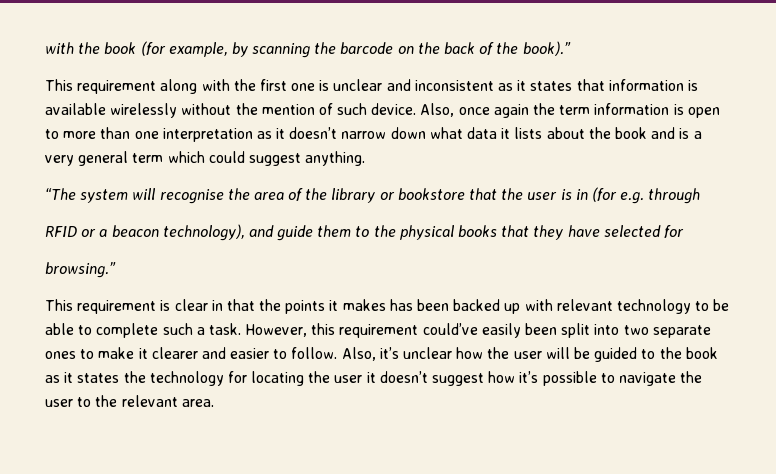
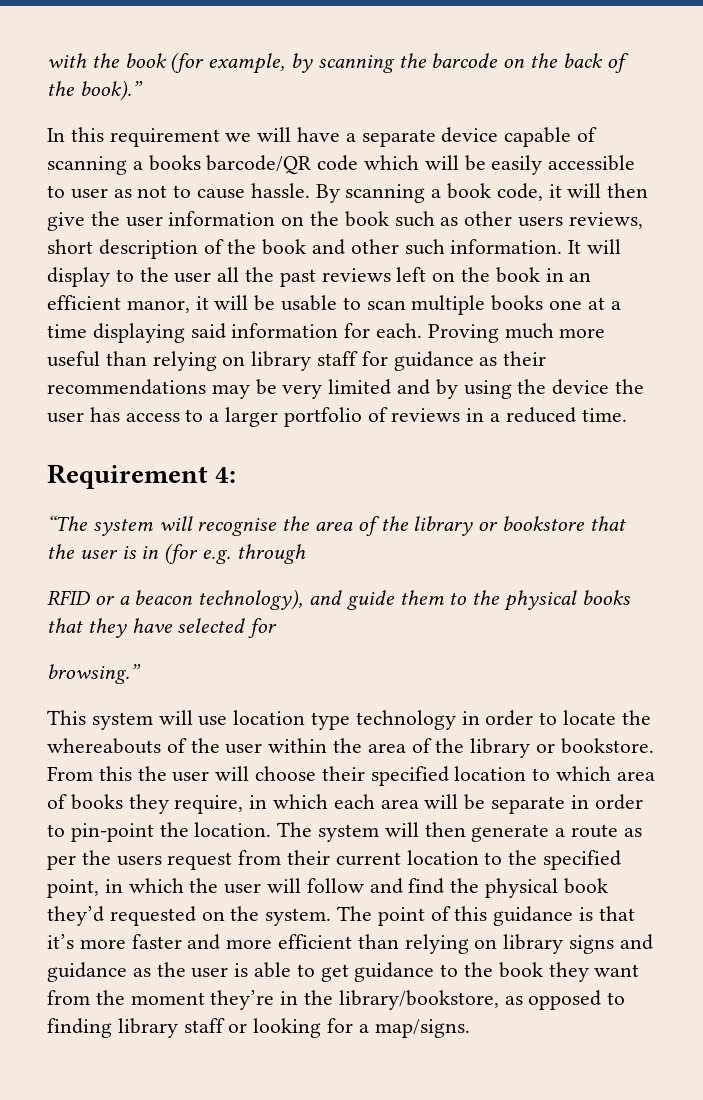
[45,79,698,94] [45,103,720,118] [45,127,702,142] [45,151,366,166] This requirement along with the first one is unclear and inconsistent as it states that information is available wirelessly without the mention of such device. Also, once again the term information is open to more than one interpretation as it doesn’t narrow down what data it lists about the book and is a very general term which could suggest anything. -> [47,127,598,147] [47,155,636,175] [47,183,649,203] [47,211,643,231] [47,239,622,259] [47,267,592,287] [47,295,621,315] [47,323,606,343] [47,351,547,371] [47,379,645,399] [47,407,627,427] [47,464,237,489] In this requirement we will have a separate device capable of scanning a books barcode/QR code which will be easily accessible to user as not to cause hassle. By scanning a book code, it will then give the user information on the book such as other users reviews, short description of the book and other such information. It will display to the user all the past reviews left on the book in an efficient manor, it will be usable to scan multiple books one at a time displaying said information for each. Proving much more useful than relying on library staff for guidance as their recommendations may be very limited and by using the device the user has access to a larger portfolio of reviews in a reduced time. // Requirement 4:
[77,299,730,314] [45,323,711,338] [45,347,718,362] [45,371,703,386] [45,395,214,407] requirement is clear in that the points it makes has been backed up with relevant technology to be able to complete such a task. However, this requirement could’ve easily been split into two separate ones to make it clearer and easier to follow. Also, it’s unclear how the user will be guided to the book as it states the technology for locating the user it doesn’t suggest how it’s possible to navigate the user to the relevant area. -> [91,710,651,730] [47,738,654,758] [47,766,655,786] [47,794,643,814] [47,822,642,842] [47,850,622,870] [47,878,608,898] [47,906,635,926] [47,934,653,954] [47,962,640,982] [47,990,626,1010] [47,1018,470,1038] system will use location type technology in order to locate the whereabouts of the user within the area of the library or bookstore. From this the user will choose their specified location to which area of books they require, in which each area will be separate in order to pin-point the location. The system will then generate a route as per the users request from their current location to the specified point, in which the user will follow and find the physical book they’d requested on the system. The point of this guidance is that it’s more faster and more efficient than relying on library signs and guidance as the user is able to get guidance to the book they want from the moment they’re in the library/bookstore, as opposed to finding library staff or looking for a map/signs.

